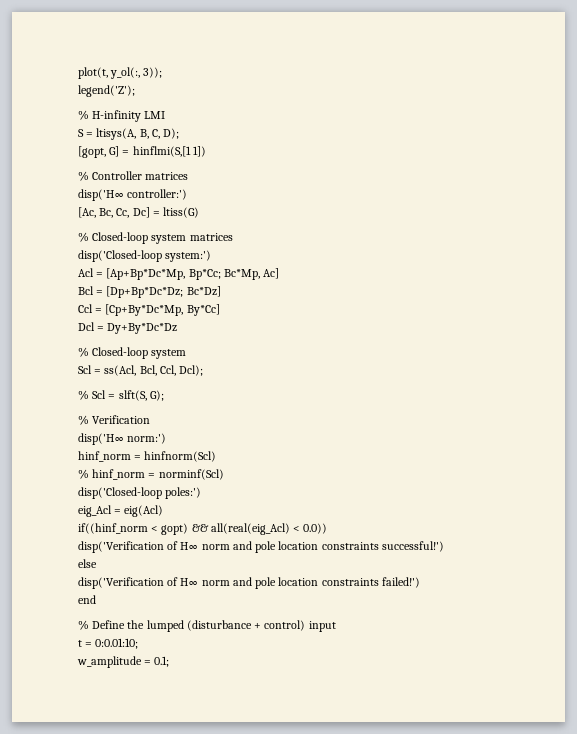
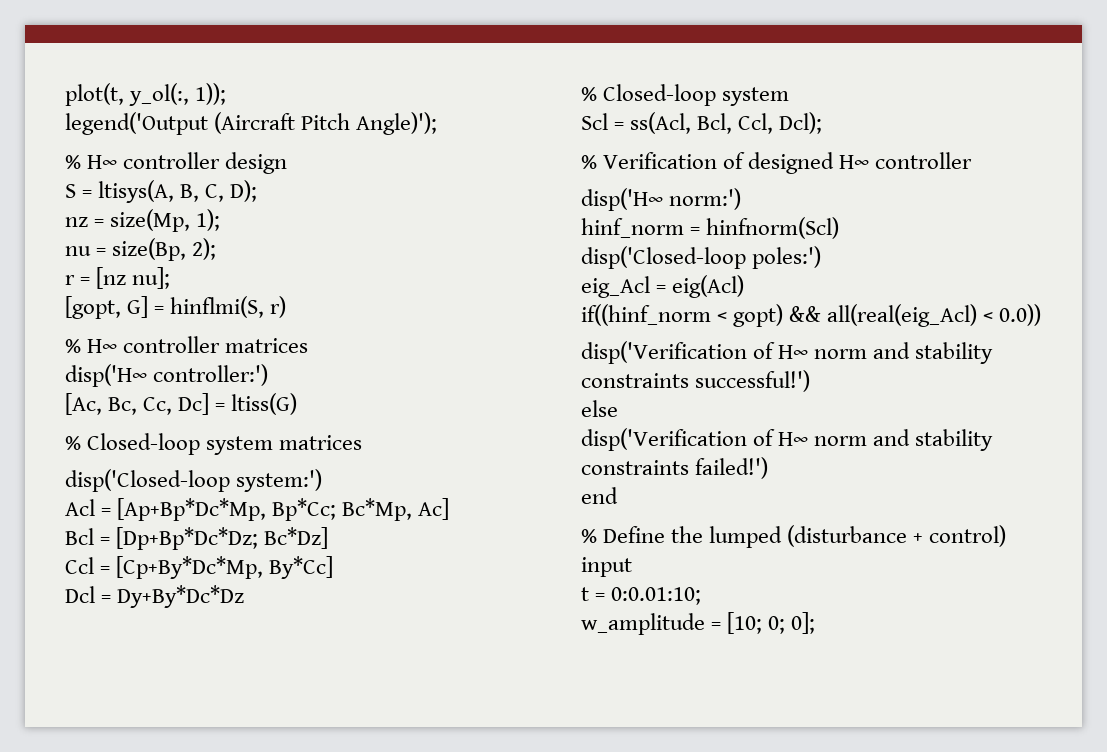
[143,67,163,78] [78,85,135,97] [78,110,166,122] 3)); // legend('Z'); // % H-infinity LMI -> [195,83,227,105] [65,112,438,135] [65,152,288,174] 1)); // legend('Output (Aircraft Pitch Angle)'); // % H∞ controller design
(180, 133) none -> [65,209,221,232] [65,238,217,261] [65,267,171,289] // nz = size(Mp, 1); // nu = size(Bp, 2); // r = [nz nu];
[132,146,206,157] [78,171,143,181] hinflmi(S,[1 1]) // % Controller -> [170,296,287,318] [65,336,221,353] hinflmi(S, r) // % H∞ controller
[92,390,164,401] [78,415,151,425] Scl = slft(S, G); // % Verification -> [603,152,973,174] Verification of designed H∞ controller
[78,469,224,480] // % hinf_norm = norminf(Scl) -> (840, 228) none
[255,541,319,553] pole location -> [915,342,994,364] stability
[255,577,319,589] pole location -> [915,429,994,451] stability
[154,656,170,667] 0.1; -> [727,612,816,634] [10; 0; 0];

